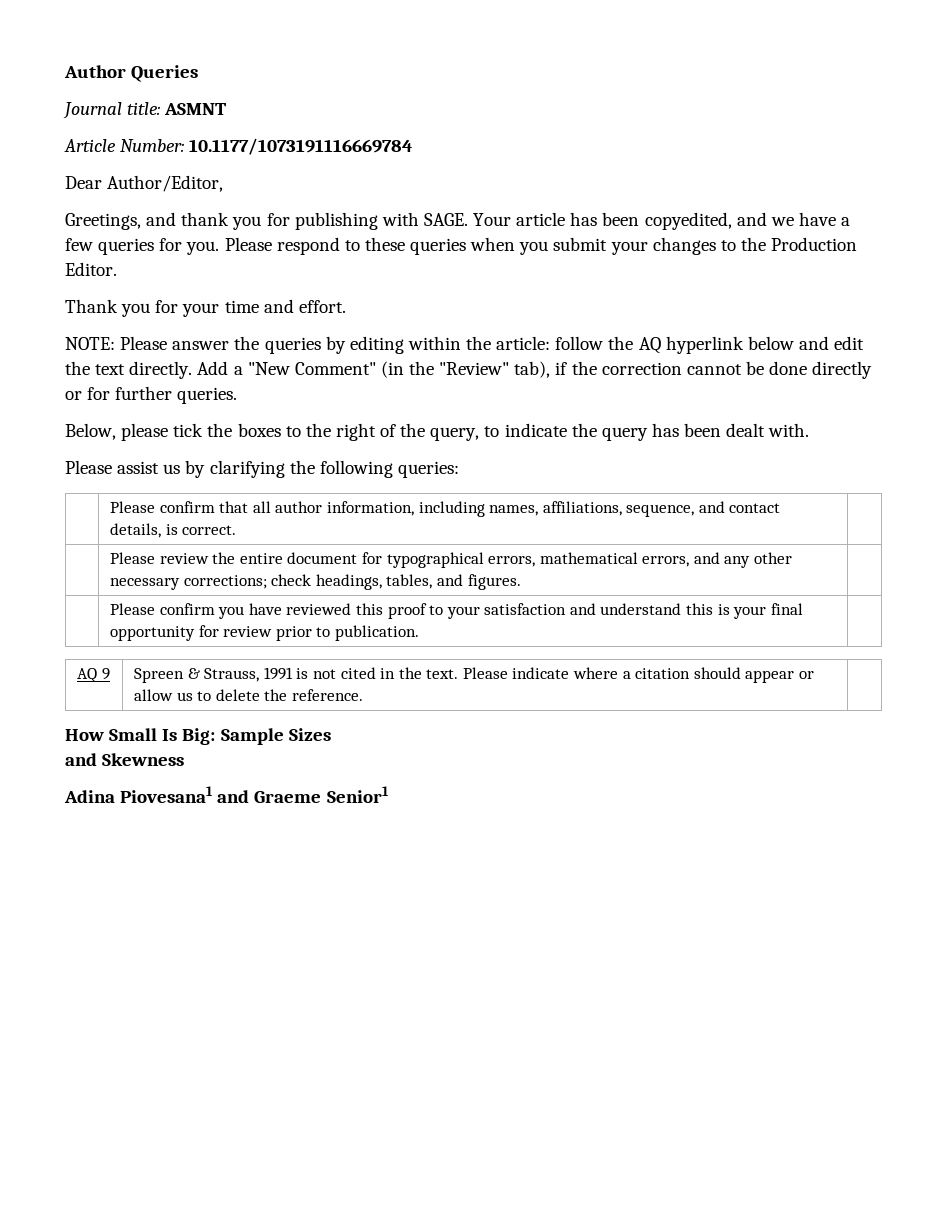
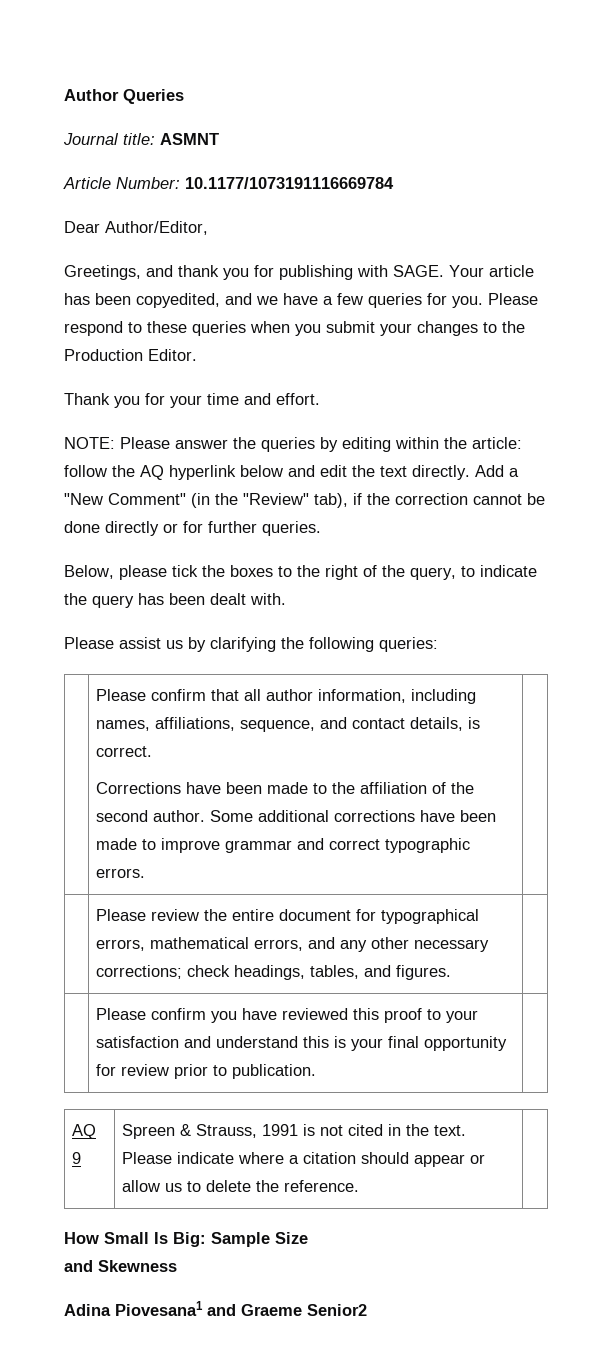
(237, 530) none -> [95,782,474,794] [95,810,496,822] [95,838,470,853] [95,868,145,878] // Corrections have been made to the affiliation of the second author. Some additional corrections have been made to improve grammar and correct typographic errors.
[288,728,331,741] Sizes -> [275,1232,308,1244] Size
[326,786,389,803] Senior1 -> [307,1304,367,1316] Senior2

